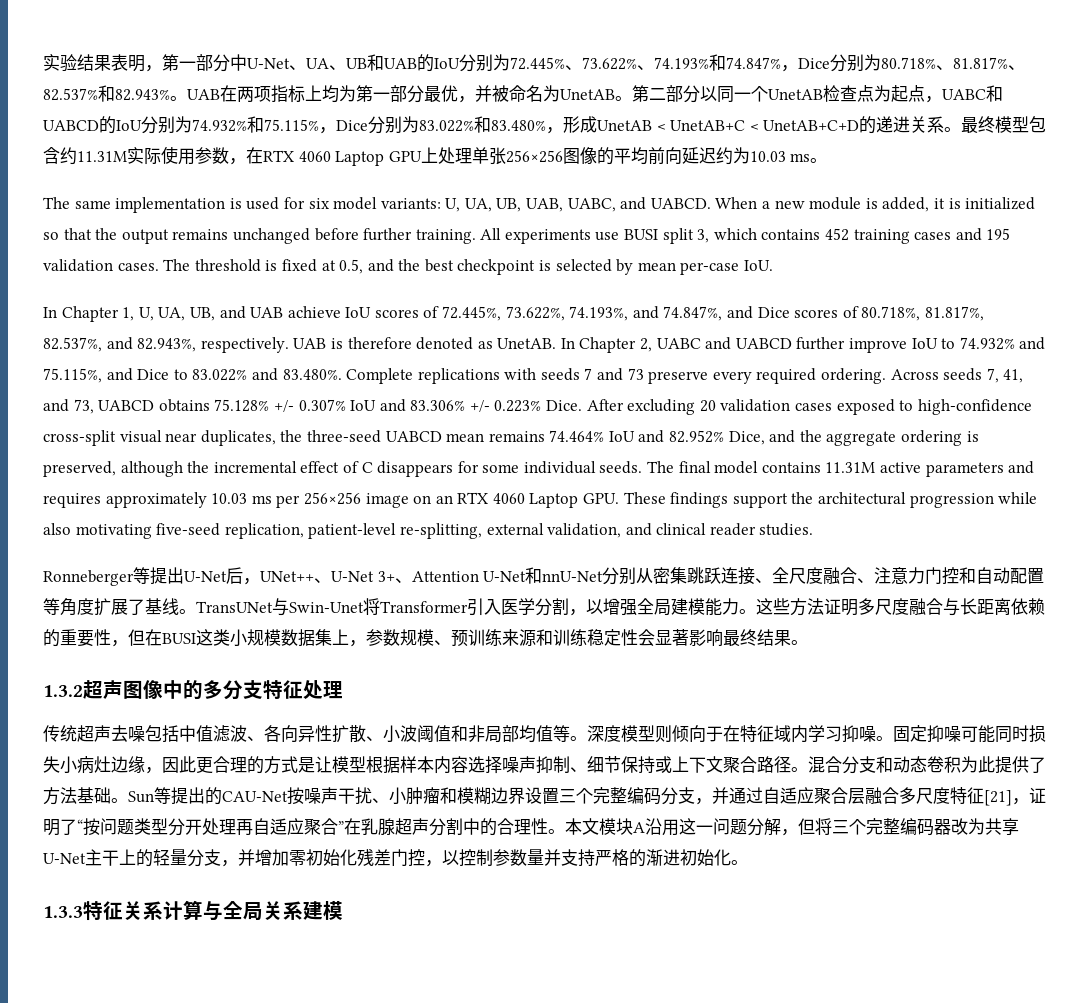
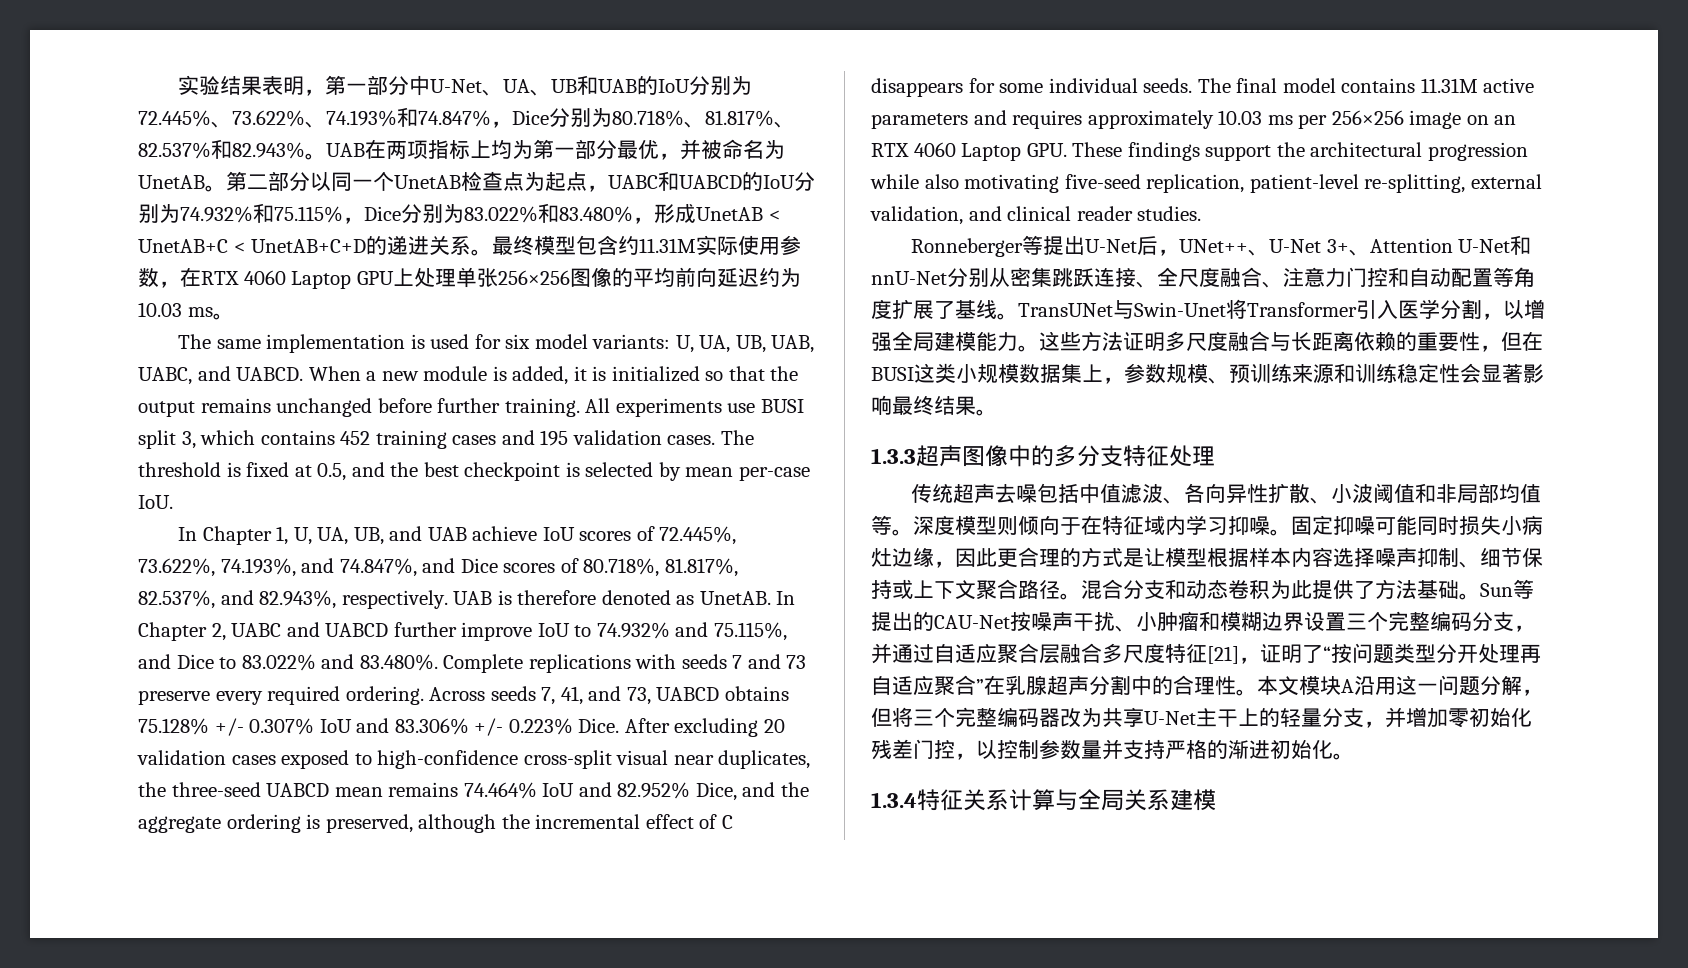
[43,685,83,697] 1.3.2 -> [871,448,916,464] 1.3.3
[43,906,83,918] 1.3.3 -> [871,792,917,808] 1.3.4

